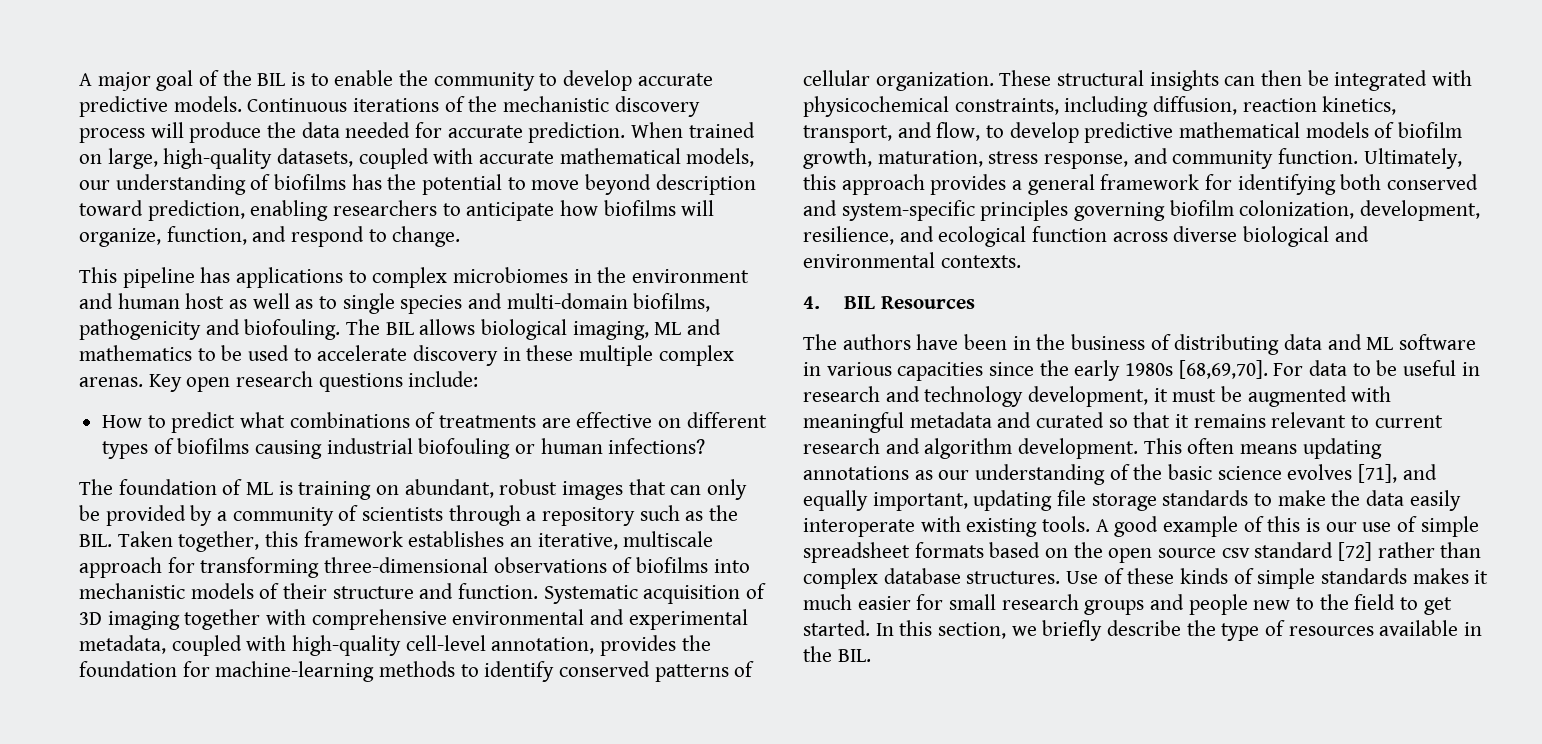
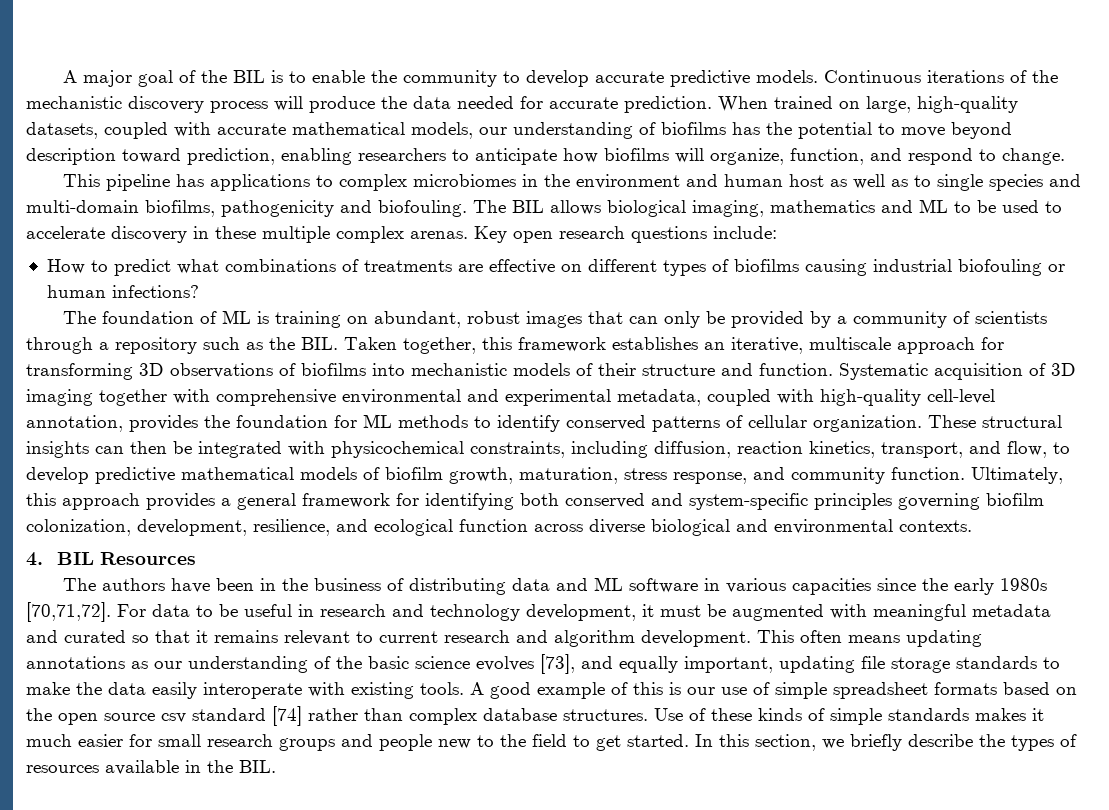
[654,319,722,335] [79,345,192,361] ML and mathematics -> [770,199,948,213] mathematics and ML
[324,557,489,573] three-dimensional -> [139,363,164,376] 3D
[215,661,375,682] machine-learning -> [363,414,392,428] ML
[1178,360,1268,379] [68,69,70]. -> [26,602,111,622] [70,71,72].
[1358,464,1398,483] [71], -> [540,654,575,674] [73],
[1338,542,1373,561] [72] -> [272,706,302,726] [74]
[1221,623,1260,641] type -> [1011,735,1054,751] types

